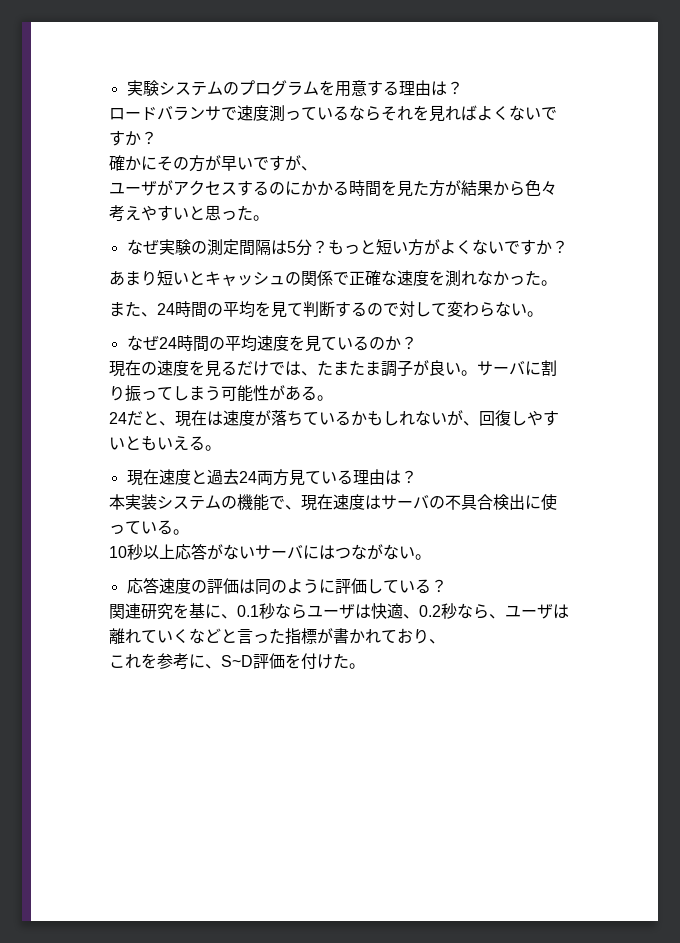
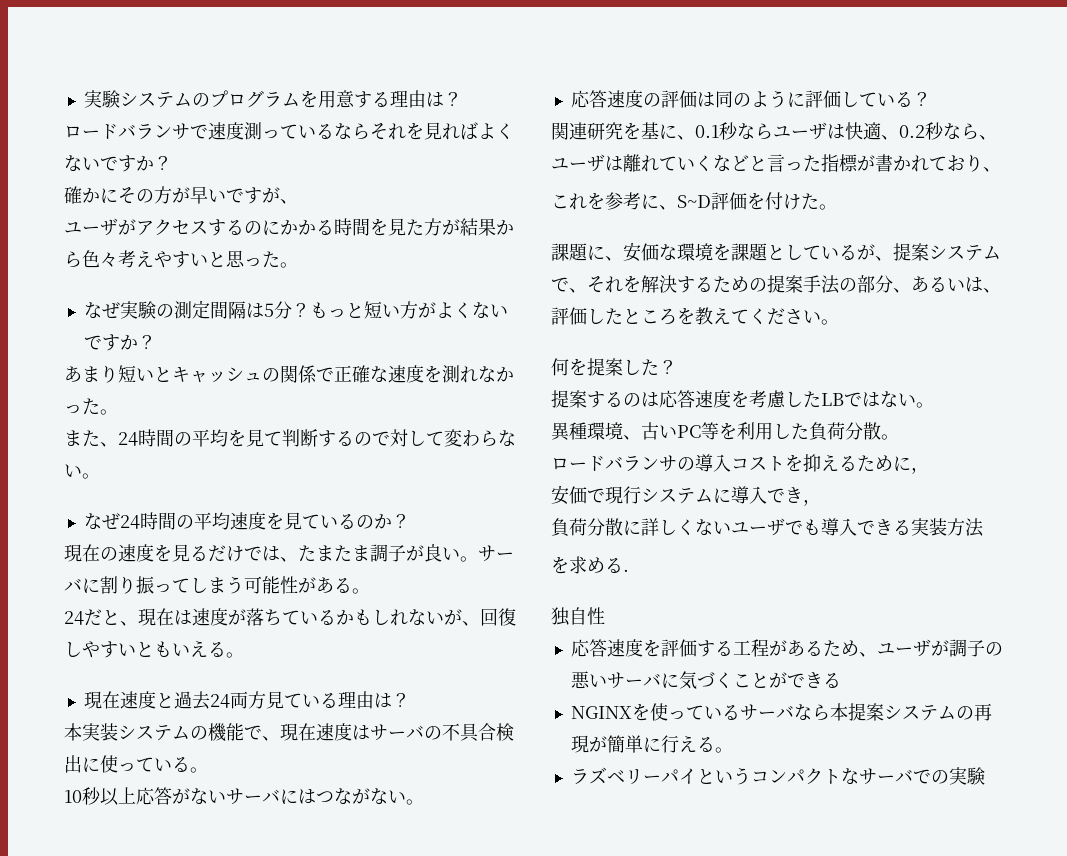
(365, 666) none -> [551,242,1001,262] [551,275,1001,294] [551,307,839,325] [551,358,677,376] [551,390,934,408] [551,422,899,441] [551,454,929,474] [551,485,821,506] [551,518,984,537] [551,556,629,574] [551,607,605,626] [570,639,1003,657] [570,671,841,689] [570,703,992,721] [570,735,733,753] [570,767,985,785] // 課題に、安価な環境を課題としているが、提案システムで、それを解決するための提案手法の部分、あるいは、評価したところを教えてください。 // 何を提案した？ // 提案するのは応答速度を考慮したLBではない。 // 異種環境、古いPC等を利用した負荷分散。 // ロードバランサの導入コストを抑えるために， // 安価で現行システムに導入でき， // 負荷分散に詳しくないユーザでも導入できる実装方法 // を求める. // 独自性 // 応答速度を評価する工程があるため、ユーザが調子の悪いサーバに気づくことができる // NGINXを使っているサーバなら本提案システムの再現が簡単に行える。 // ラズベリーパイというコンパクトなサーバでの実験

